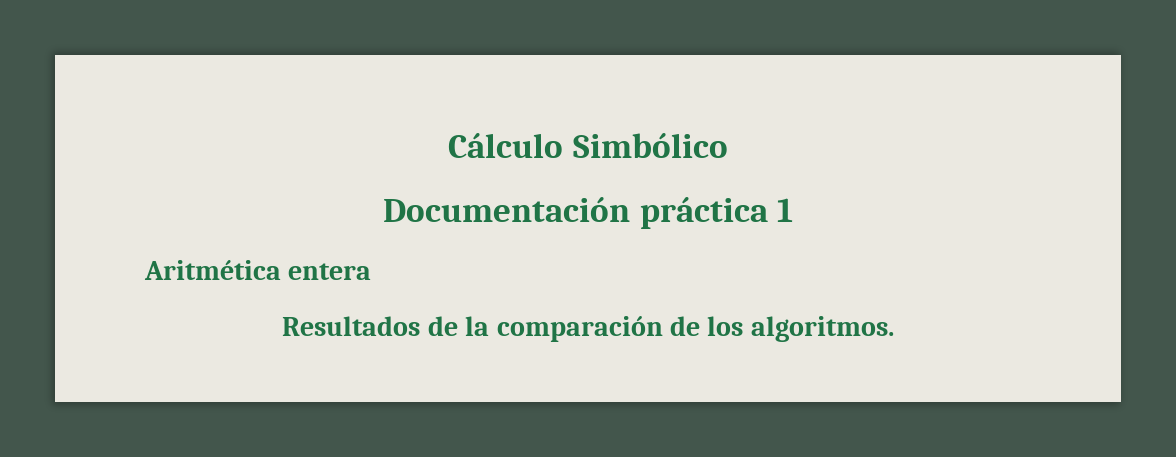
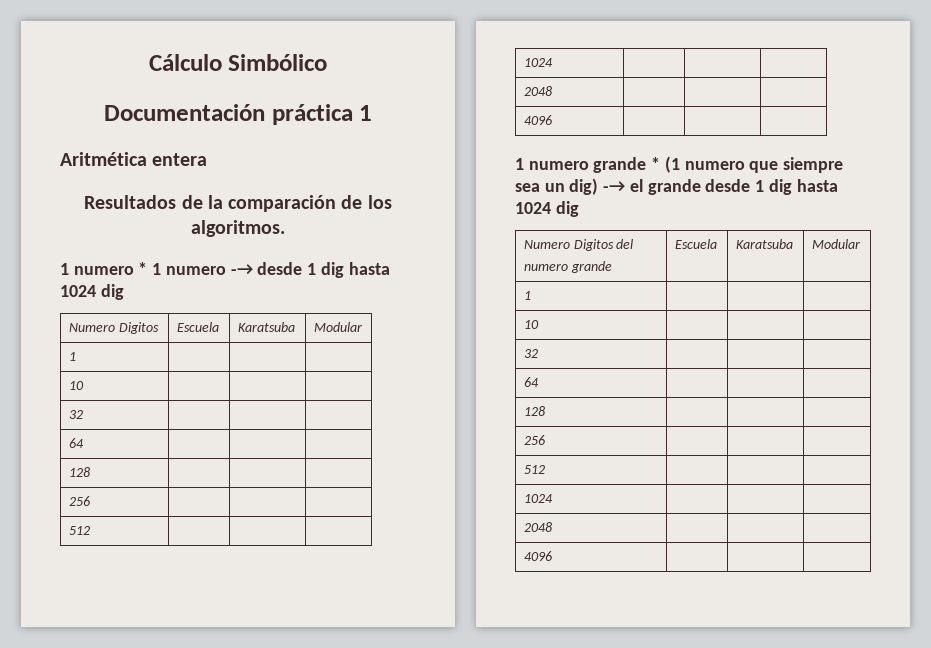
(894, 329) none -> [60,262,390,278] [60,284,124,300] [68,322,159,334] [176,322,219,332] [237,322,295,332] [313,322,362,332] [68,352,76,361] [68,381,84,390] [68,410,83,419] [68,438,84,448] [68,467,90,477] [68,496,90,506] [68,526,90,535] [523,58,553,67] [523,86,552,96] [523,115,552,125] [515,156,844,173] [515,178,838,195] [515,201,579,217] [523,239,634,251] [523,261,612,273] [674,239,717,249] [735,239,793,249] [811,239,860,249] [523,291,531,300] [523,320,539,329] [523,349,538,358] [523,377,539,387] [523,406,545,416] [523,435,545,445] [523,465,545,474] [523,494,553,503] [523,522,552,532] [523,551,552,561] // 1 numero * 1 numero -→ desde 1 dig hasta 1024 dig // Numero Digitos | Escuela | Karatsuba | Modular // 1 | | | // 10 | | | // 32 | | | // 64 | | | // 128 | | | // 256 | | | // 512 | | | // 1024 | | | // 2048 | | | // 4096 | | | // 1 numero grande * (1 numero que siempre sea un dig) -→ el grande desde 1 dig hasta 1024 dig // Numero Digitos del numero grande | Escuela | Karatsuba | Modular // 1 | | | // 10 | | | // 32 | | | // 64 | | | // 128 | | | // 256 | | | // 512 | | | // 1024 | | | // 2048 | | | // 4096 | | |

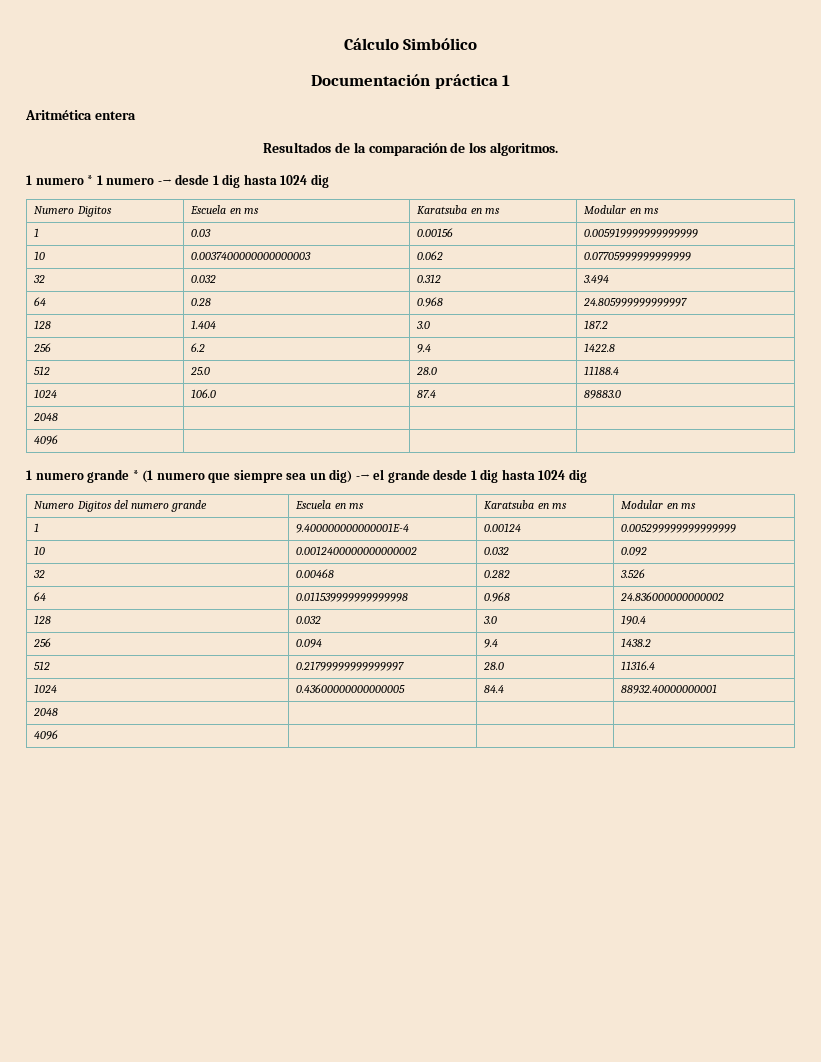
[237,322,295,332] [313,322,362,332] [68,352,76,361] [68,381,84,390] [68,410,83,419] [68,438,84,448] [68,467,90,477] [68,496,90,506] [68,526,90,535] [523,58,553,67] | Karatsuba | Modular // 1 | | | // 10 | | | // 32 | | | // 64 | | | // 128 | | | // 256 | | | // 512 | | | // 1024 | | | -> [229,208,259,214] [417,205,500,214] [584,205,659,214] [34,228,40,237] [191,229,212,237] [417,228,454,237] [584,228,699,238] [34,251,46,260] [191,252,312,260] [417,251,444,260] [584,252,692,261] [33,275,46,283] [191,275,217,283] [417,274,442,283] [583,275,610,284] [34,297,47,306] [191,298,212,306] [417,297,444,307] [583,298,688,307] [34,320,52,329] [191,320,217,329] [416,321,431,329] [584,320,609,329] [33,343,52,352] [191,343,206,352] [417,344,432,353] [584,343,616,352] [34,366,51,375] [190,367,211,375] [416,367,438,375] [584,366,620,375] [34,389,58,398] [191,389,217,398] [417,390,437,398] [584,390,622,399] en ms | Karatsuba en ms | Modular en ms // 1 | 0.03 | 0.00156 | 0.005919999999999999 // 10 | 0.0037400000000000003 | 0.062 | 0.07705999999999999 // 32 | 0.032 | 0.312 | 3.494 // 64 | 0.28 | 0.968 | 24.805999999999997 // 128 | 1.404 | 3.0 | 187.2 // 256 | 6.2 | 9.4 | 1422.8 // 512 | 25.0 | 28.0 | 11188.4 // 1024 | 106.0 | 87.4 | 89883.0
[735,239,793,249] [811,239,860,249] [523,291,531,300] [523,320,539,329] [523,349,538,358] [523,377,539,387] [523,406,545,416] [523,435,545,445] [523,465,545,474] [523,494,553,503] | Karatsuba | Modular // 1 | | | // 10 | | | // 32 | | | // 64 | | | // 128 | | | // 256 | | | // 512 | | | // 1024 | | | -> [334,503,364,509] [484,500,567,509] [621,500,696,509] [34,523,40,532] [296,523,410,533] [484,523,522,532] [621,524,737,533] [34,546,46,555] [296,546,418,555] [484,547,510,555] [621,547,648,556] [33,570,46,578] [296,569,335,578] [484,570,511,578] [620,569,646,578] [34,592,47,601] [296,592,409,602] [484,592,511,602] [620,592,725,601] [34,615,52,624] [296,616,322,624] [483,616,498,624] [621,615,647,625] [33,638,52,647] [296,639,323,648] [484,639,499,648] [621,638,652,647] [34,661,51,670] [296,661,405,671] [483,662,505,670] [621,661,656,670] [34,684,58,693] [296,684,406,693] [484,685,505,693] [621,684,718,694] en ms | Karatsuba en ms | Modular en ms // 1 | 9.400000000000001E-4 | 0.00124 | 0.005299999999999999 // 10 | 0.0012400000000000002 | 0.032 | 0.092 // 32 | 0.00468 | 0.282 | 3.526 // 64 | 0.011539999999999998 | 0.968 | 24.836000000000002 // 128 | 0.032 | 3.0 | 190.4 // 256 | 0.094 | 9.4 | 1438.2 // 512 | 0.21799999999999997 | 28.0 | 11316.4 // 1024 | 0.43600000000000005 | 84.4 | 88932.40000000001

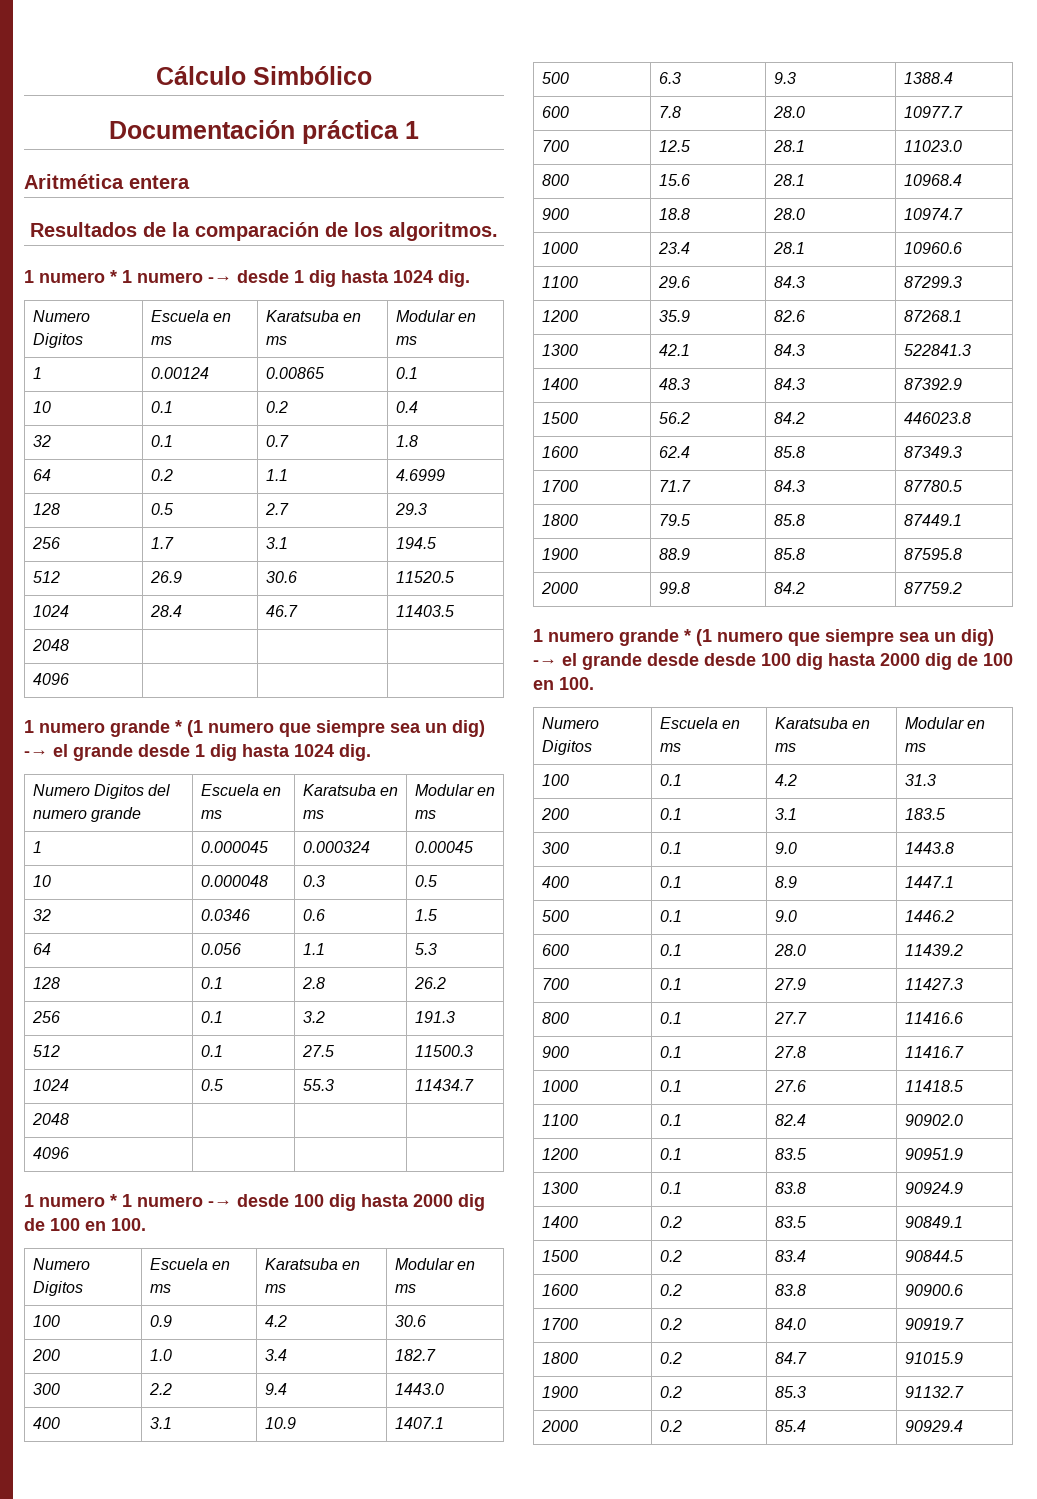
[310,174,329,188] dig -> [438,270,470,287] dig.
[191,229,212,237] [417,228,454,237] [584,228,699,238] [34,251,46,260] [191,252,312,260] [417,251,444,260] [584,252,692,261] [33,275,46,283] [191,275,217,283] [417,274,442,283] [583,275,610,284] [34,297,47,306] [191,298,212,306] [417,297,444,307] [583,298,688,307] [34,320,52,329] [191,320,217,329] [416,321,431,329] [584,320,609,329] [33,343,52,352] [191,343,206,352] [417,344,432,353] [584,343,616,352] [34,366,51,375] [190,367,211,375] [416,367,438,375] [584,366,620,375] [34,389,58,398] [191,389,217,398] [417,390,437,398] [584,390,622,399] 0.03 | 0.00156 | 0.005919999999999999 // 10 | 0.0037400000000000003 | 0.062 | 0.07705999999999999 // 32 | 0.032 | 0.312 | 3.494 // 64 | 0.28 | 0.968 | 24.805999999999997 // 128 | 1.404 | 3.0 | 187.2 // 256 | 6.2 | 9.4 | 1422.8 // 512 | 25.0 | 28.0 | 11188.4 // 1024 | 106.0 | 87.4 | 89883.0 -> [150,367,209,379] [265,367,324,379] [395,367,418,379] [32,401,51,413] [150,401,173,413] [265,401,288,413] [395,401,418,413] [32,435,51,447] [150,435,173,447] [265,435,289,447] [395,435,418,447] [32,469,51,481] [150,469,173,481] [265,469,288,481] [395,469,445,481] [32,503,60,515] [150,503,173,515] [264,503,289,515] [394,503,427,515] [31,537,60,549] [150,537,174,549] [265,537,288,549] [395,537,436,549] [32,571,60,583] [149,571,182,583] [265,571,297,583] [395,571,454,583] [32,605,69,617] [149,605,182,617] [265,605,298,617] [395,605,454,617] 0.00124 | 0.00865 | 0.1 // 10 | 0.1 | 0.2 | 0.4 // 32 | 0.1 | 0.7 | 1.8 // 64 | 0.2 | 1.1 | 4.6999 // 128 | 0.5 | 2.7 | 29.3 // 256 | 1.7 | 3.1 | 194.5 // 512 | 26.9 | 30.6 | 11520.5 // 1024 | 28.4 | 46.7 | 11403.5
[568,469,587,483] dig -> [339,744,371,761] dig.
[296,523,410,533] [484,523,522,532] [621,524,737,533] [34,546,46,555] [296,546,418,555] [484,547,510,555] [621,547,648,556] [33,570,46,578] [296,569,335,578] [484,570,511,578] [620,569,646,578] [34,592,47,601] [296,592,409,602] [484,592,511,602] [620,592,725,601] [34,615,52,624] [296,616,322,624] [483,616,498,624] [621,615,647,625] [33,638,52,647] [296,639,323,648] [484,639,499,648] [621,638,652,647] [34,661,51,670] [296,661,405,671] [483,662,505,670] [621,661,656,670] [34,684,58,693] [296,684,406,693] [484,685,505,693] [621,684,718,694] [33,708,59,716] [34,730,59,740] 9.400000000000001E-4 | 0.00124 | 0.005299999999999999 // 10 | 0.0012400000000000002 | 0.032 | 0.092 // 32 | 0.00468 | 0.282 | 3.526 // 64 | 0.011539999999999998 | 0.968 | 24.836000000000002 // 128 | 0.032 | 3.0 | 190.4 // 256 | 0.094 | 9.4 | 1438.2 // 512 | 0.21799999999999997 | 28.0 | 11316.4 // 1024 | 0.43600000000000005 | 84.4 | 88932.40000000001 // 2048 | | | // 4096 | | | -> [200,841,268,853] [302,841,370,853] [414,841,473,853] [32,875,51,887] [200,875,268,887] [302,875,325,887] [414,875,437,887] [32,909,51,921] [200,909,250,921] [302,909,325,921] [414,909,437,921] [32,943,51,955] [200,943,241,955] [302,943,325,955] [414,943,437,955] [32,977,60,989] [200,977,223,989] [301,977,325,989] [413,977,446,989] [31,1011,60,1023] [200,1011,223,1023] [302,1011,325,1023] [414,1011,455,1023] [32,1045,60,1057] [200,1045,223,1057] [301,1045,334,1057] [414,1045,473,1057] [32,1079,69,1091] [200,1079,223,1091] [302,1079,334,1091] [414,1079,474,1091] [31,1113,69,1125] [32,1147,69,1159] [24,1194,485,1211] [24,1218,146,1231] [32,1258,90,1270] [32,1281,83,1296] [149,1258,230,1270] [149,1284,171,1293] [264,1258,360,1270] [264,1284,286,1293] [394,1258,475,1270] [394,1284,416,1293] [32,1315,60,1327] [149,1315,172,1327] [264,1315,287,1327] [394,1315,426,1327] [31,1349,60,1361] [149,1349,172,1361] [264,1349,287,1361] [394,1349,436,1361] [32,1383,60,1395] [148,1383,172,1395] [264,1383,287,1395] [394,1383,444,1395] [32,1417,60,1429] [149,1417,172,1429] [264,1417,296,1429] [394,1417,444,1429] [541,72,569,84] [658,72,681,84] [773,72,796,84] [903,72,953,84] [541,106,569,118] [658,106,681,118] [772,106,805,118] [903,106,963,118] [541,140,569,152] [658,140,690,152] [772,140,805,152] [903,140,962,152] [541,174,569,186] [658,174,690,186] [772,174,805,186] [903,174,962,186] [541,208,569,220] [658,208,690,220] [772,208,805,220] [903,208,963,220] [541,242,578,254] [657,242,690,254] [772,242,805,254] [903,242,962,254] [541,276,578,288] [657,276,690,288] [773,276,805,288] [903,276,962,288] [541,310,578,322] [658,310,690,322] [773,310,805,322] [903,310,962,322] [541,344,578,356] [658,344,690,356] [773,344,805,356] [903,344,971,356] [541,378,578,390] [658,378,690,390] [773,378,805,390] [903,378,962,390] [541,412,578,424] [658,412,690,424] [773,412,805,424] [903,412,971,424] [541,446,578,458] [658,446,690,458] [773,446,805,458] [903,446,962,458] [541,480,578,492] [658,480,691,492] [773,480,805,492] [903,480,962,492] [541,514,578,526] [658,514,690,526] [773,514,805,526] [903,514,962,526] [541,548,578,560] [658,548,690,560] [773,548,805,560] [903,548,962,560] [540,582,578,594] [658,582,690,594] [773,582,805,594] [903,582,962,594] [533,629,994,646] [533,653,1013,670] [533,677,594,690] [541,717,599,729] [541,740,592,755] [659,717,740,729] [659,743,681,752] [774,717,870,729] [774,743,796,752] [904,717,985,729] [904,743,926,752] [541,774,569,786] [659,774,682,786] [774,774,797,786] [904,774,936,786] [540,808,569,820] [659,808,682,820] [774,808,797,820] [904,808,945,820] [541,842,569,854] [659,842,682,854] [774,842,797,854] [904,842,954,854] [541,876,569,888] [659,876,682,888] [774,876,797,888] [904,876,954,888] [541,910,569,922] [659,910,682,922] [774,910,797,922] [904,910,954,922] [541,944,569,956] [659,944,682,956] [773,944,806,956] [904,944,963,956] [541,978,569,990] [659,978,682,990] [773,978,806,990] [904,978,963,990] [541,1012,569,1024] [659,1012,682,1024] [773,1012,807,1024] [904,1012,963,1024] [541,1046,569,1058] [659,1046,682,1058] [773,1046,806,1058] [904,1046,964,1058] [541,1080,578,1092] [659,1080,682,1092] [773,1080,806,1092] [904,1080,963,1092] [541,1114,578,1126] [659,1114,682,1126] [774,1114,806,1126] [904,1114,963,1126] [541,1148,578,1160] [659,1148,682,1160] [774,1148,806,1160] [904,1148,963,1160] [541,1182,578,1194] [659,1182,682,1194] [774,1182,806,1194] [904,1182,963,1194] [541,1216,578,1228] [659,1216,682,1228] [774,1216,806,1228] [904,1216,963,1228] [541,1250,578,1262] [659,1250,682,1262] [774,1250,806,1262] [904,1250,963,1262] [541,1284,578,1296] [659,1284,682,1296] [774,1284,806,1296] [904,1284,963,1296] [541,1318,578,1330] [659,1318,682,1330] [774,1318,806,1330] [904,1318,964,1330] [541,1352,578,1364] [659,1352,682,1364] [774,1352,807,1364] [904,1352,963,1364] [541,1386,578,1398] [659,1386,682,1398] [774,1386,806,1398] [904,1386,964,1398] [540,1420,578,1432] [659,1420,682,1432] [774,1420,806,1432] [904,1420,963,1432] 0.000045 | 0.000324 | 0.00045 // 10 | 0.000048 | 0.3 | 0.5 // 32 | 0.0346 | 0.6 | 1.5 // 64 | 0.056 | 1.1 | 5.3 // 128 | 0.1 | 2.8 | 26.2 // 256 | 0.1 | 3.2 | 191.3 // 512 | 0.1 | 27.5 | 11500.3 // 1024 | 0.5 | 55.3 | 11434.7 // 2048 | | | // 4096 | | | // 1 numero * 1 numero -→ desde 100 dig hasta 2000 dig de 100 en 100. // Numero Digitos | Escuela en ms | Karatsuba en ms | Modular en ms // 100 | 0.9 | 4.2 | 30.6 // 200 | 1.0 | 3.4 | 182.7 // 300 | 2.2 | 9.4 | 1443.0 // 400 | 3.1 | 10.9 | 1407.1 // 500 | 6.3 | 9.3 | 1388.4 // 600 | 7.8 | 28.0 | 10977.7 // 700 | 12.5 | 28.1 | 11023.0 // 800 | 15.6 | 28.1 | 10968.4 // 900 | 18.8 | 28.0 | 10974.7 // 1000 | 23.4 | 28.1 | 10960.6 // 1100 | 29.6 | 84.3 | 87299.3 // 1200 | 35.9 | 82.6 | 87268.1 // 1300 | 42.1 | 84.3 | 522841.3 // 1400 | 48.3 | 84.3 | 87392.9 // 1500 | 56.2 | 84.2 | 446023.8 // 1600 | 62.4 | 85.8 | 87349.3 // 1700 | 71.7 | 84.3 | 87780.5 // 1800 | 79.5 | 85.8 | 87449.1 // 1900 | 88.9 | 85.8 | 87595.8 // 2000 | 99.8 | 84.2 | 87759.2 // 1 numero grande * (1 numero que siempre sea un dig) -→ el grande desde desde 100 dig hasta 2000 dig de 100 en 100. // Numero Digitos | Escuela en ms | Karatsuba en ms | Modular en ms // 100 | 0.1 | 4.2 | 31.3 // 200 | 0.1 | 3.1 | 183.5 // 300 | 0.1 | 9.0 | 1443.8 // 400 | 0.1 | 8.9 | 1447.1 // 500 | 0.1 | 9.0 | 1446.2 // 600 | 0.1 | 28.0 | 11439.2 // 700 | 0.1 | 27.9 | 11427.3 // 800 | 0.1 | 27.7 | 11416.6 // 900 | 0.1 | 27.8 | 11416.7 // 1000 | 0.1 | 27.6 | 11418.5 // 1100 | 0.1 | 82.4 | 90902.0 // 1200 | 0.1 | 83.5 | 90951.9 // 1300 | 0.1 | 83.8 | 90924.9 // 1400 | 0.2 | 83.5 | 90849.1 // 1500 | 0.2 | 83.4 | 90844.5 // 1600 | 0.2 | 83.8 | 90900.6 // 1700 | 0.2 | 84.0 | 90919.7 // 1800 | 0.2 | 84.7 | 91015.9 // 1900 | 0.2 | 85.3 | 91132.7 // 2000 | 0.2 | 85.4 | 90929.4

